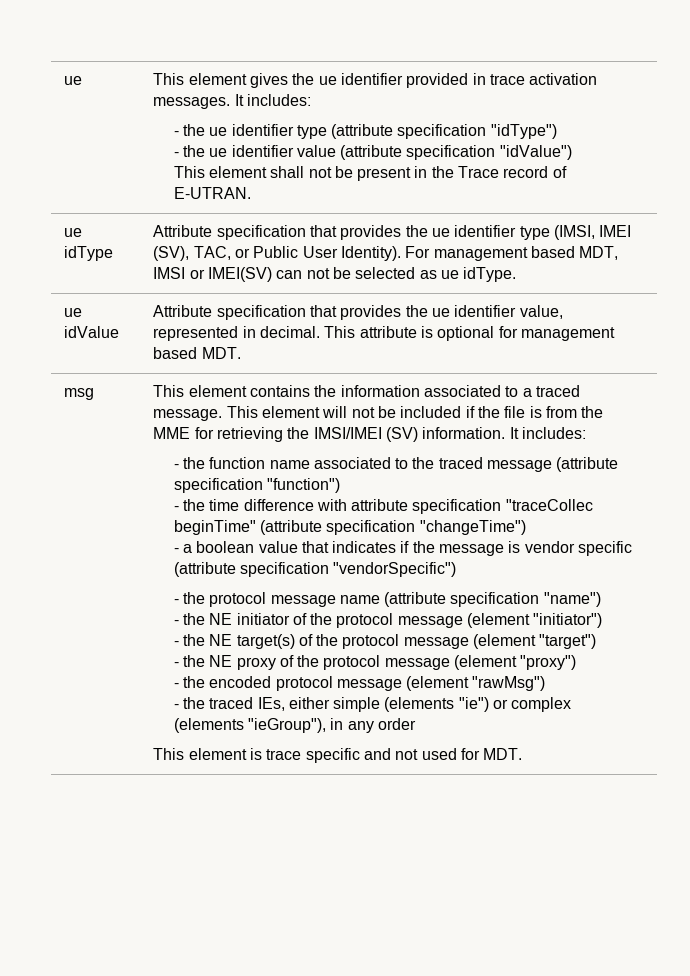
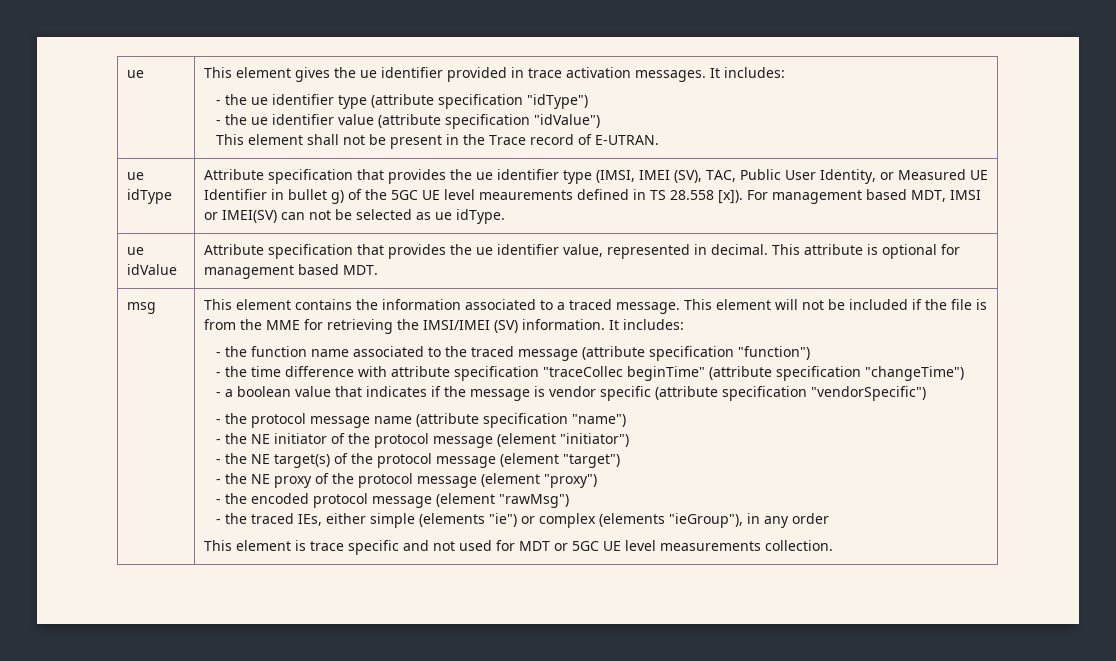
[235,248,251,258] or -> (736, 176) none
[341,246,402,261] Identity). -> [819,169,988,184] [203,189,743,204] Identity, or Measured UE Identifier in bullet g) of the 5GC UE level meaurements defined in TS 28.558 [x]).
[483,748,523,760] MDT. -> [518,540,833,551] MDT or 5GC UE level measurements collection.

